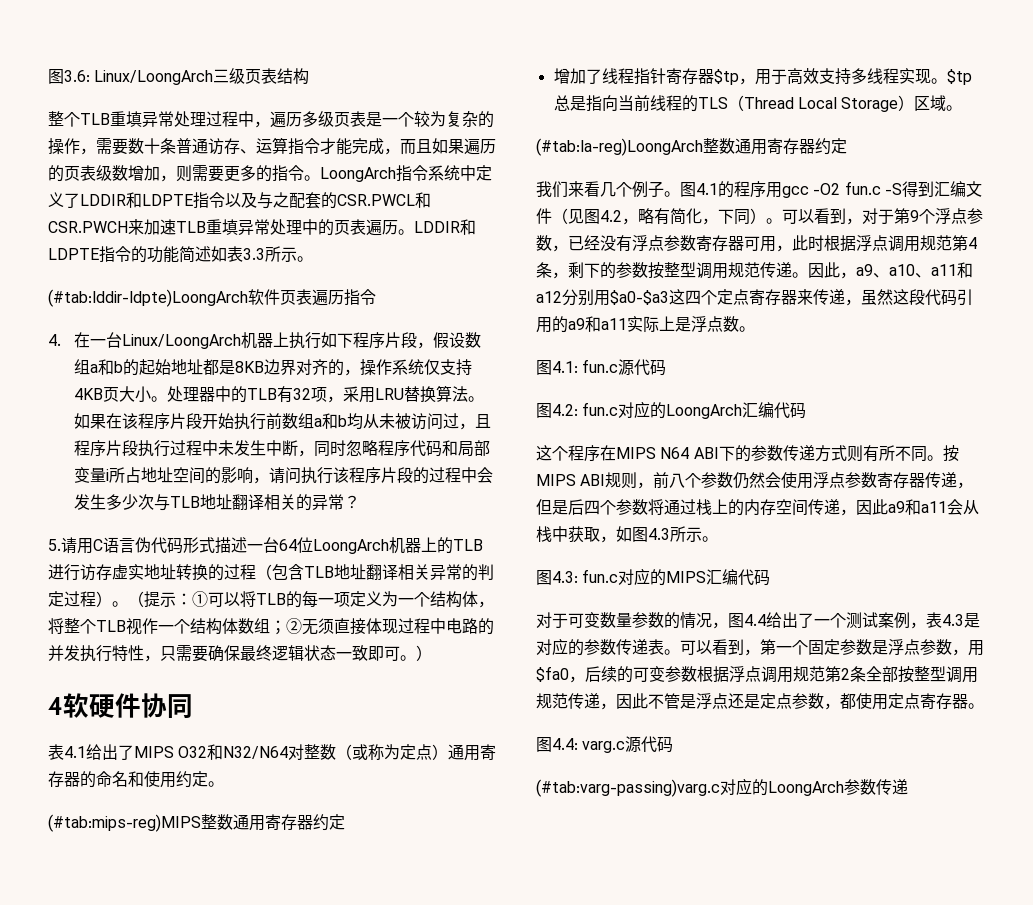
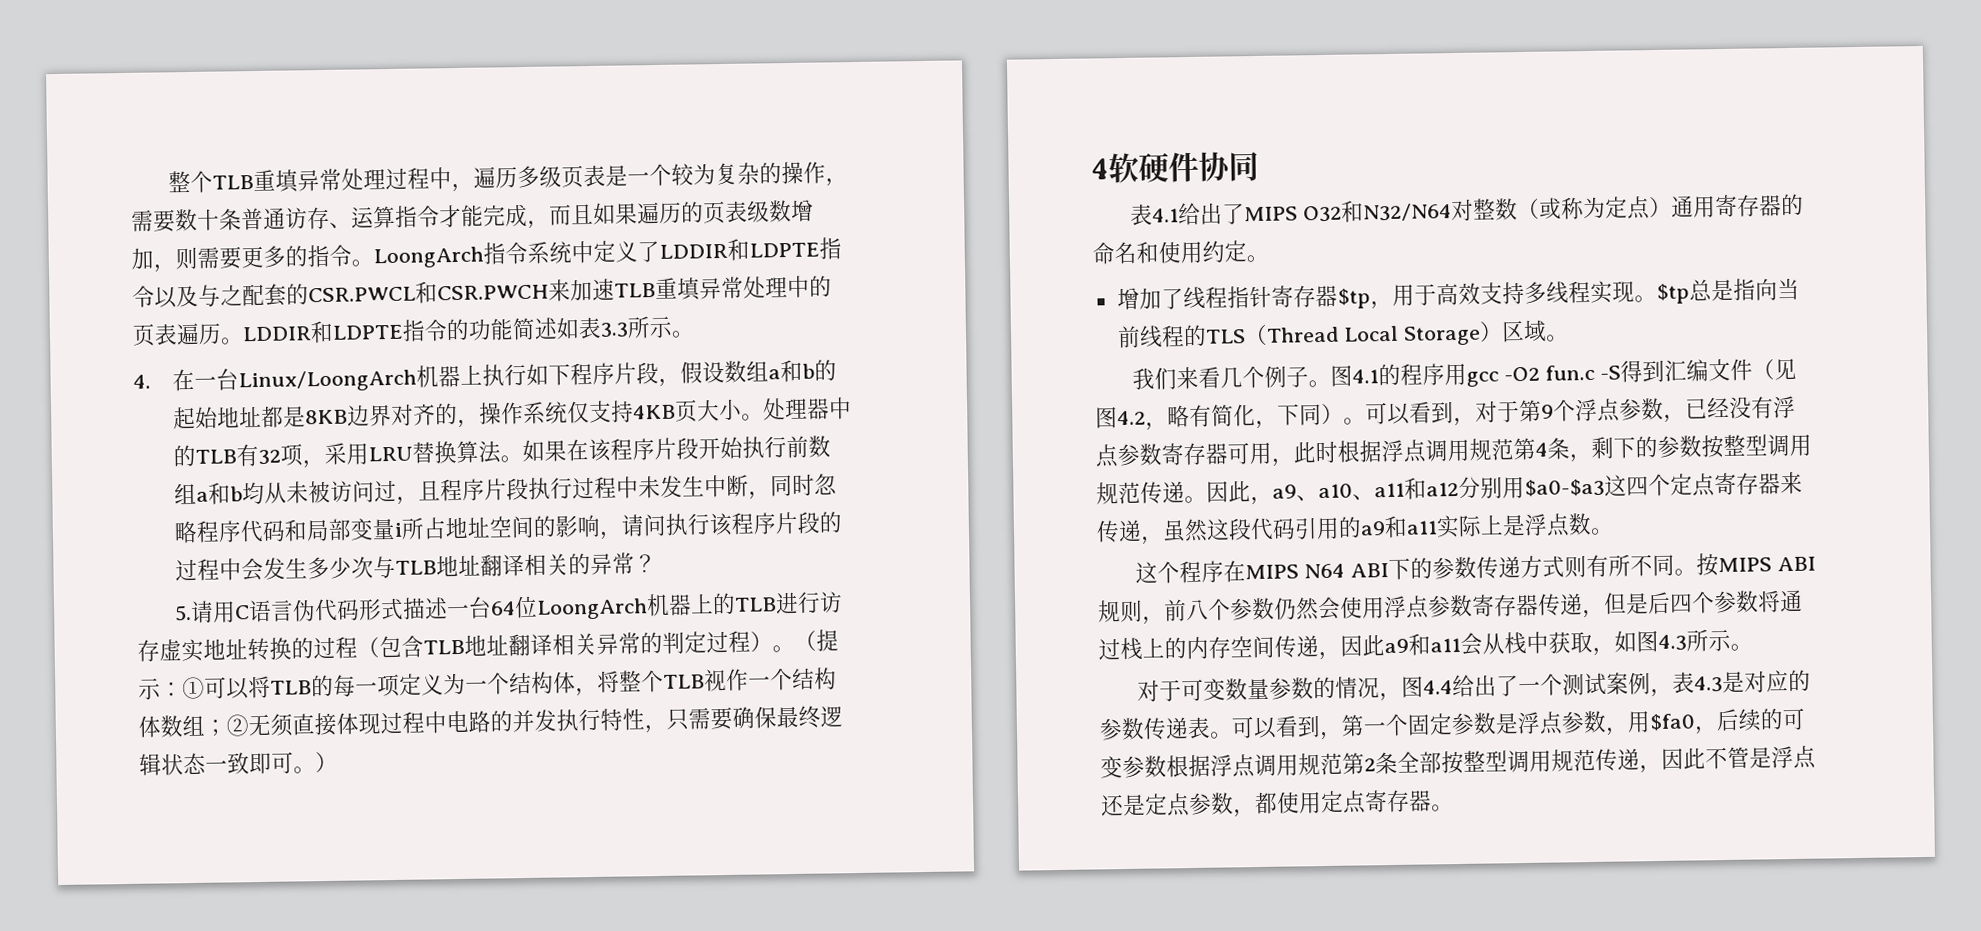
[48,68,310,85] 图3.6: Linux/LoongArch三级页表结构 // -> (168, 181) none
[48,289,376,307] // (#tab:lddir-ldpte)LoongArch软件页表遍历指令 -> (695, 334) none
[48,814,345,832] // (#tab:mips-reg)MIPS整数通用寄存器约定 -> (1269, 258) none
[536,138,847,156] // (#tab:la-reg)LoongArch整数通用寄存器约定 -> (1570, 338) none
[536,359,667,376] [536,401,807,419] // 图4.1: fun.c源代码 // 图4.2: fun.c对应的LoongArch汇编代码 -> (1614, 531) none
[536,568,771,586] // 图4.3: fun.c对应的MIPS汇编代码 -> (1753, 647) none
[536,736,674,753] [536,778,908,797] // 图4.4: varg.c源代码 // (#tab:varg-passing)varg.c对应的LoongArch参数传递 -> (1454, 808) none

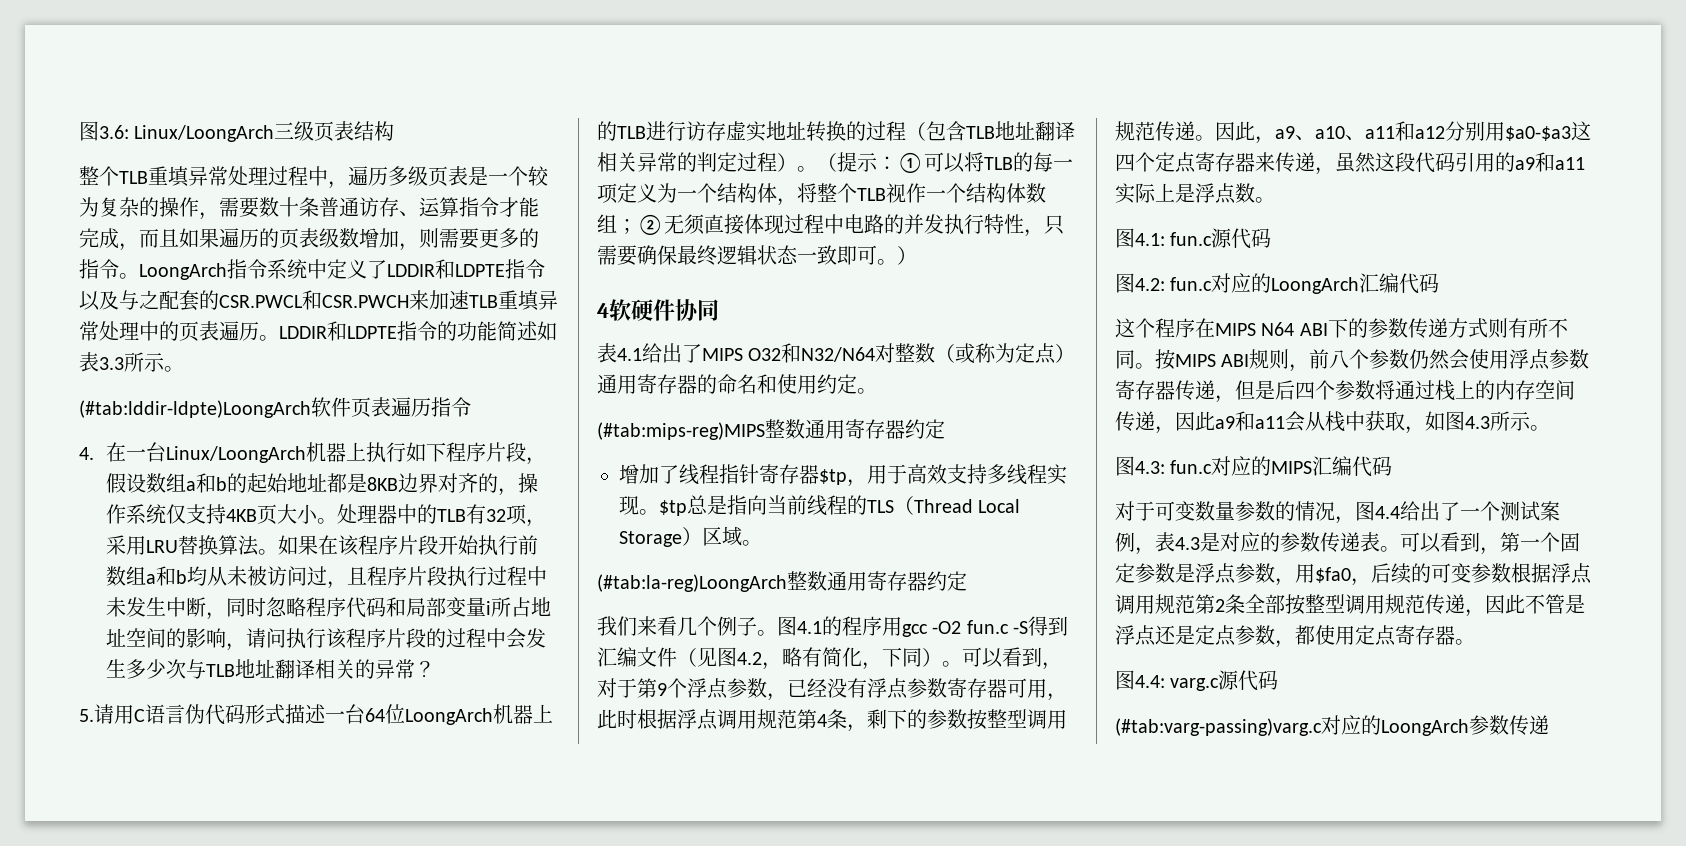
(168, 181) none -> [79,121,395,142] 图3.6: Linux/LoongArch三级页表结构 //
(695, 334) none -> [79,397,471,418] // (#tab:lddir-ldpte)LoongArch软件页表遍历指令
(1269, 258) none -> [597,419,945,440] // (#tab:mips-reg)MIPS整数通用寄存器约定
(1570, 338) none -> [597,571,967,592] // (#tab:la-reg)LoongArch整数通用寄存器约定
(1614, 531) none -> [1115,228,1272,249] [1115,273,1440,294] // 图4.1: fun.c源代码 // 图4.2: fun.c对应的LoongArch汇编代码
(1753, 647) none -> [1115,456,1393,477] // 图4.3: fun.c对应的MIPS汇编代码
(1454, 808) none -> [1115,670,1279,691] [1115,715,1549,736] // 图4.4: varg.c源代码 // (#tab:varg-passing)varg.c对应的LoongArch参数传递

